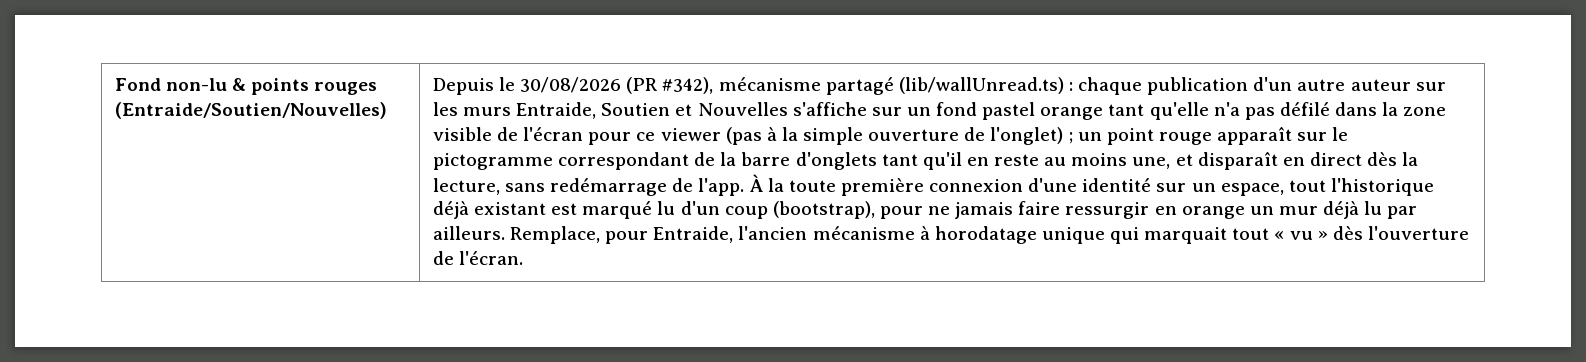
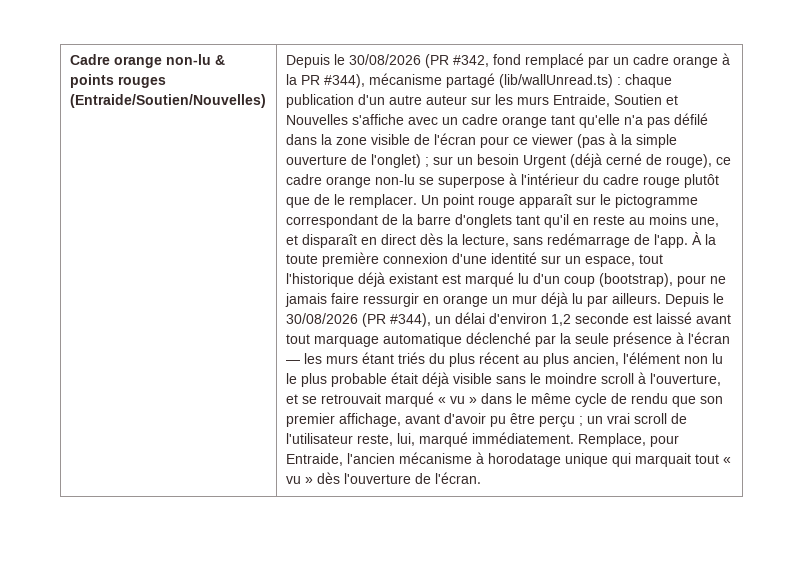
[114,78,161,91] Fond -> [69,54,162,68] Cadre orange
[662,77,714,94] #342), -> [452,53,730,68] [285,74,365,88] #342, fond remplacé par un cadre orange à la PR #344),
[871,102,1036,120] sur un fond pastel -> [407,114,498,125] avec un cadre
[1077,132,1102,141] un -> [432,153,731,168] [285,173,719,188] [285,194,439,208] sur un besoin Urgent (déjà cerné de rouge), ce cadre orange non-lu se superpose à l'intérieur du cadre rouge plutôt que de le remplacer. Un
(505, 233) none -> [664,293,724,307] [285,312,731,327] [285,332,730,347] [285,352,723,367] [285,372,721,387] [285,392,723,407] [285,413,687,427] [285,432,574,447] Depuis le 30/08/2026 (PR #344), un délai d'environ 1,2 seconde est laissé avant tout marquage automatique déclenché par la seule présence à l'écran — les murs étant triés du plus récent au plus ancien, l'élément non lu le plus probable était déjà visible sans le moindre scroll à l'ouverture, et se retrouvait marqué « vu » dans le même cycle de rendu que son premier affichage, avant d'avoir pu être perçu ; un vrai scroll de l'utilisateur reste, lui, marqué immédiatement.

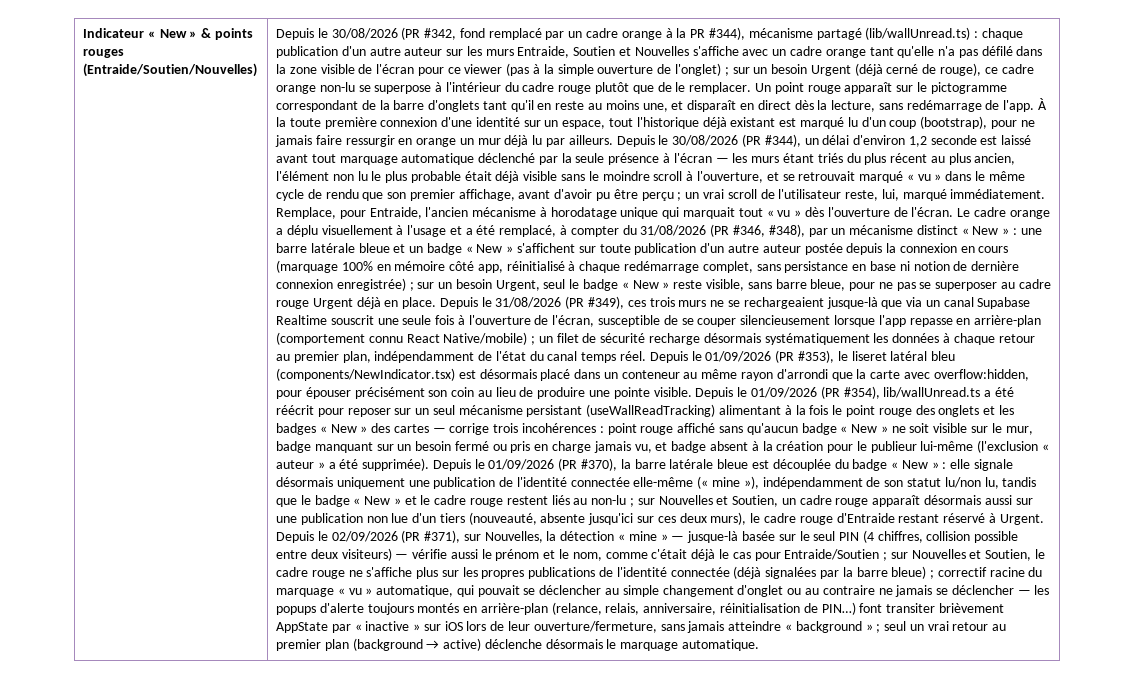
[69,54,211,68] Cadre orange non-lu -> [83,28,198,38] Indicateur « New »
(481, 478) none -> [957,207,1050,219] [276,224,1042,237] [276,243,1009,255] [276,260,1020,273] [276,278,1051,291] [276,296,1031,309] [276,315,1042,327] [276,332,1035,345] [276,350,956,363] [276,368,1029,381] [276,386,1014,399] [276,404,1014,417] [276,423,1033,435] [276,440,1049,453] [276,458,1013,471] [276,476,1037,489] [276,495,1033,507] [276,512,1044,525] [276,530,1019,543] [276,548,1045,561] [276,566,1043,579] [276,585,1050,597] [276,602,1004,615] [276,621,1007,633] [276,638,760,651] Le cadre orange a déplu visuellement à l'usage et a été remplacé, à compter du 31/08/2026 (PR #346, #348), par un mécanisme distinct « New » : une barre latérale bleue et un badge « New » s'affichent sur toute publication d'un autre auteur postée depuis la connexion en cours (marquage 100% en mémoire côté app, réinitialisé à chaque redémarrage complet, sans persistance en base ni notion de dernière connexion enregistrée) ; sur un besoin Urgent, seul le badge « New » reste visible, sans barre bleue, pour ne pas se superposer au cadre rouge Urgent déjà en place. Depuis le 31/08/2026 (PR #349), ces trois murs ne se rechargeaient jusque-là que via un canal Supabase Realtime souscrit une seule fois à l'ouverture de l'écran, susceptible de se couper silencieusement lorsque l'app repasse en arrière-plan (comportement connu React Native/mobile) ; un filet de sécurité recharge désormais systématiquement les données à chaque retour au premier plan, indépendamment de l'état du canal temps réel. Depuis le 01/09/2026 (PR #353), le liseret latéral bleu (components/NewIndicator.tsx) est désormais placé dans un conteneur au même rayon d'arrondi que la carte avec overflow:hidden, pour épouser précisément son coin au lieu de produire une pointe visible. Depuis le 01/09/2026 (PR #354), lib/wallUnread.ts a été réécrit pour reposer sur un seul mécanisme persistant (useWallReadTracking) alimentant à la fois le point rouge des onglets et les badges « New » des cartes — corrige trois incohérences : point rouge affiché sans qu'aucun badge « New » ne soit visible sur le mur, badge manquant sur un besoin fermé ou pris en charge jamais vu, et badge absent à la création pour le publieur lui-même (l'exclusion « auteur » a été supprimée). Depuis le 01/09/2026 (PR #370), la barre latérale bleue est découplée du badge « New » : elle signale désormais uniquement une publication de l'identité connectée elle-même (« mine »), indépendamment de son statut lu/non lu, tandis que le badge « New » et le cadre rouge restent liés au non-lu ; sur Nouvelles et Soutien, un cadre rouge apparaît désormais aussi sur une publication non lue d'un tiers (nouveauté, absente jusqu'ici sur ces deux murs), le cadre rouge d'Entraide restant réservé à Urgent. Depuis le 02/09/2026 (PR #371), sur Nouvelles, la détection « mine » — jusque-là basée sur le seul PIN (4 chiffres, collision possible entre deux visiteurs) — vérifie aussi le prénom et le nom, comme c'était déjà le cas pour Entraide/Soutien ; sur Nouvelles et Soutien, le cadre rouge ne s'affiche plus sur les propres publications de l'identité connectée (déjà signalées par la barre bleue) ; correctif racine du marquage « vu » automatique, qui pouvait se déclencher au simple changement d'onglet ou au contraire ne jamais se déclencher — les popups d'alerte toujours montés en arrière-plan (relance, relais, anniversaire, réinitialisation de PIN…) font transiter brièvement AppState par « inactive » sur iOS lors de leur ouverture/fermeture, sans jamais atteindre « background » ; seul un vrai retour au premier plan (background → active) déclenche désormais le marquage automatique.

